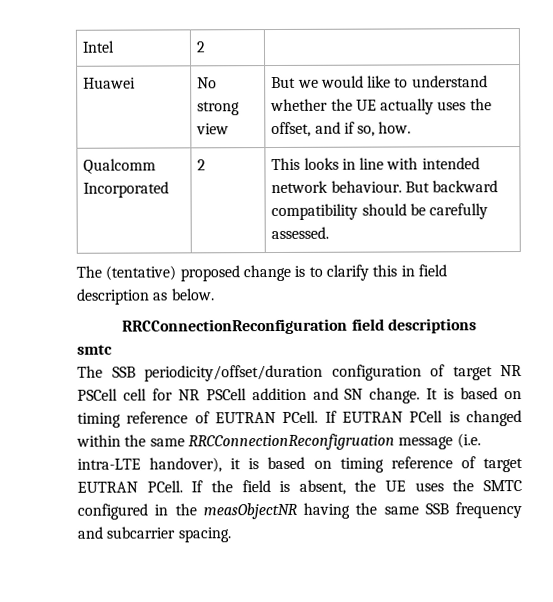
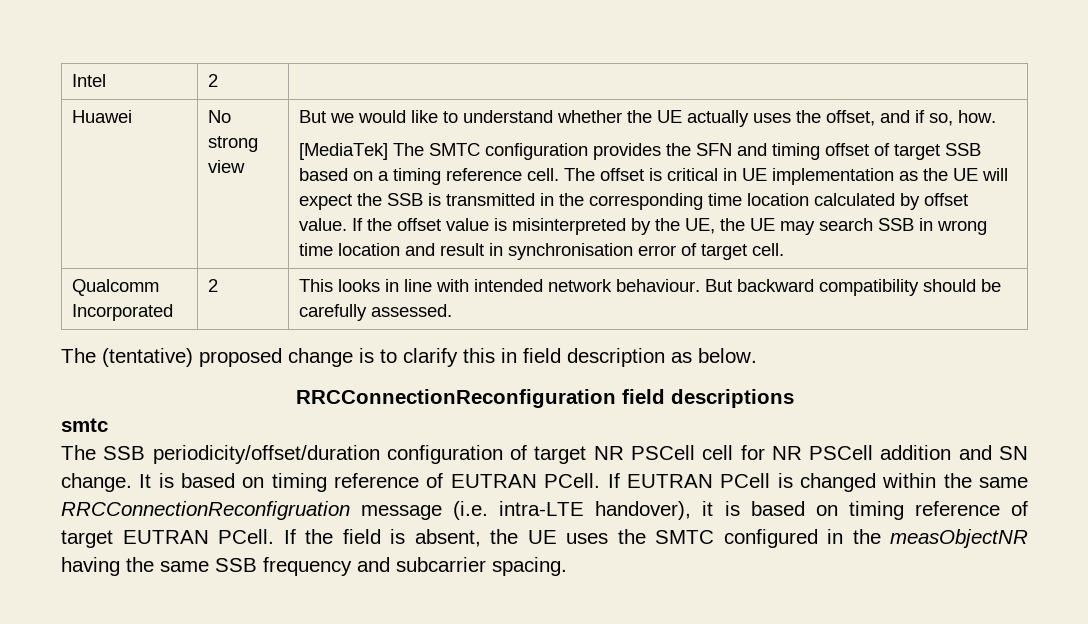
(412, 127) none -> [299,143,982,160] [299,168,1009,185] [299,193,969,210] [299,218,988,235] [299,243,785,260] // [MediaTek] The SMTC configuration provides the SFN and timing offset of target SSB based on a timing reference cell. The offset is critical in UE implementation as the UE will expect the SSB is transmitted in the corresponding time location calculated by offset value. If the offset value is misinterpreted by the UE, the UE may search SSB in wrong time location and result in synchronisation error of target cell.

